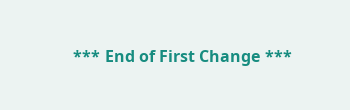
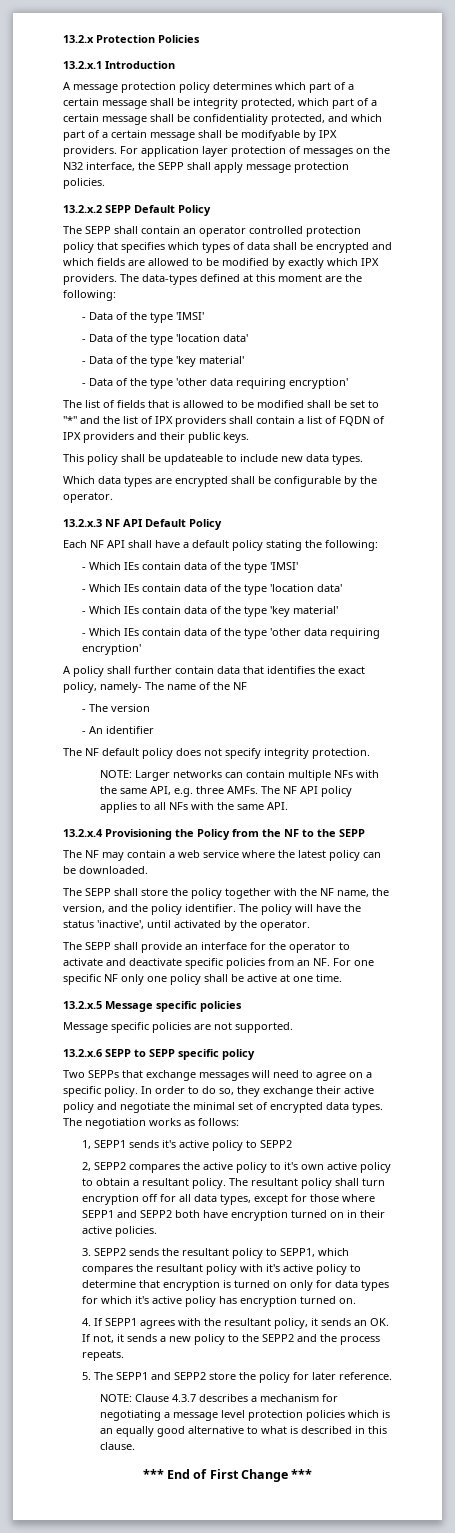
(73, 56) none -> [63,35,200,43] [63,61,175,69] [63,82,354,93] [63,98,377,109] [63,114,382,125] [63,130,337,141] [63,146,390,157] [63,162,349,173] [63,178,105,189] [63,205,211,216] [63,226,361,237] [63,242,392,253] [63,258,379,269] [63,274,362,285] [63,290,116,301] [81,312,204,323] [81,334,248,345] [81,356,244,367] [81,378,348,389] [63,400,379,408] [63,416,385,427] [63,432,249,443] [63,454,363,465] [63,476,377,487] [63,492,113,503] [63,519,222,530] [63,540,378,551] [81,562,298,573] [81,584,342,595] [81,606,338,617] [81,628,380,639] [81,644,141,655] [63,666,365,677] [63,682,247,693] [81,704,150,712] [81,726,154,734] [63,748,370,759] [100,770,380,781] [100,786,353,797] [100,802,289,813] [63,829,365,840] [63,850,381,861] [63,866,148,874] [63,888,389,899] [63,904,361,915] [63,920,310,931] [63,942,350,953] [63,958,374,969] [63,974,342,985] [63,1001,242,1012] [63,1022,293,1033] [63,1049,255,1060] [63,1070,372,1081] [63,1086,374,1097] [63,1102,383,1113] [63,1118,239,1129] [81,1140,292,1151] [81,1162,391,1173] [81,1178,385,1189] [81,1194,375,1205] [81,1210,385,1221] [81,1226,157,1237] [81,1248,349,1259] [81,1264,361,1275] [81,1280,389,1291] [81,1296,356,1307] [81,1318,389,1329] [81,1334,380,1345] [81,1350,124,1361] [81,1372,392,1383] [100,1394,339,1402] [100,1410,391,1421] [100,1426,388,1437] [100,1442,136,1450] 13.2.x Protection Policies // 13.2.x.1 Introduction // A message protection policy determines which part of a certain message shall be integrity protected, which part of a certain message shall be confidentiality protected, and which part of a certain message shall be modifyable by IPX providers. For application layer protection of messages on the N32 interface, the SEPP shall apply message protection policies. // 13.2.x.2 SEPP Default Policy // The SEPP shall contain an operator controlled protection policy that specifies which types of data shall be encrypted and which fields are allowed to be modified by exactly which IPX providers. The data-types defined at this moment are the following: // - Data of the type 'IMSI' // - Data of the type 'location data' // - Data of the type 'key material' // - Data of the type 'other data requiring encryption' // The list of fields that is allowed to be modified shall be set to "*" and the list of IPX providers shall contain a list of FQDN of IPX providers and their public keys. // This policy shall be updateable to include new data types. // Which data types are encrypted shall be configurable by the operator. // 13.2.x.3 NF API Default Policy // Each NF API shall have a default policy stating the following: // - Which IEs contain data of the type 'IMSI' // - Which IEs contain data of the type 'location data' // - Which IEs contain data of the type 'key material' // - Which IEs contain data of the type 'other data requiring encryption' // A policy shall further contain data that identifies the exact policy, namely- The name of the NF // - The version // - An identifier // The NF default policy does not specify integrity protection. // NOTE: Larger networks can contain multiple NFs with the same API, e.g. three AMFs. The NF API policy applies to all NFs with the same API. // 13.2.x.4 Provisioning the Policy from the NF to the SEPP // The NF may contain a web service where the latest policy can be downloaded. // The SEPP shall store the policy together with the NF name, the version, and the policy identifier. The policy will have the status 'inactive', until activated by the operator. // The SEPP shall provide an interface for the operator to activate and deactivate specific policies from an NF. For one specific NF only one policy shall be active at one time. // 13.2.x.5 Message specific policies // Message specific policies are not supported. // 13.2.x.6 SEPP to SEPP specific policy // Two SEPPs that exchange messages will need to agree on a specific policy. In order to do so, they exchange their active policy and negotiate the minimal set of encrypted data types. The negotiation works as follows: // 1, SEPP1 sends it's active policy to SEPP2 // 2, SEPP2 compares the active policy to it's own active policy to obtain a resultant policy. The resultant policy shall turn encryption off for all data types, except for those where SEPP1 and SEPP2 both have encryption turned on in their active policies. // 3. SEPP2 sends the resultant policy to SEPP1, which compares the resultant policy with it's active policy to determine that encryption is turned on only for data types for which it's active policy has encryption turned on. // 4. If SEPP1 agrees with the resultant policy, it sends an OK. If not, it sends a new policy to the SEPP2 and the process repeats. // 5. The SEPP1 and SEPP2 store the policy for later reference. // NOTE: Clause 4.3.7 describes a mechanism for negotiating a message level protection policies which is an equally good alternative to what is described in this clause. //

